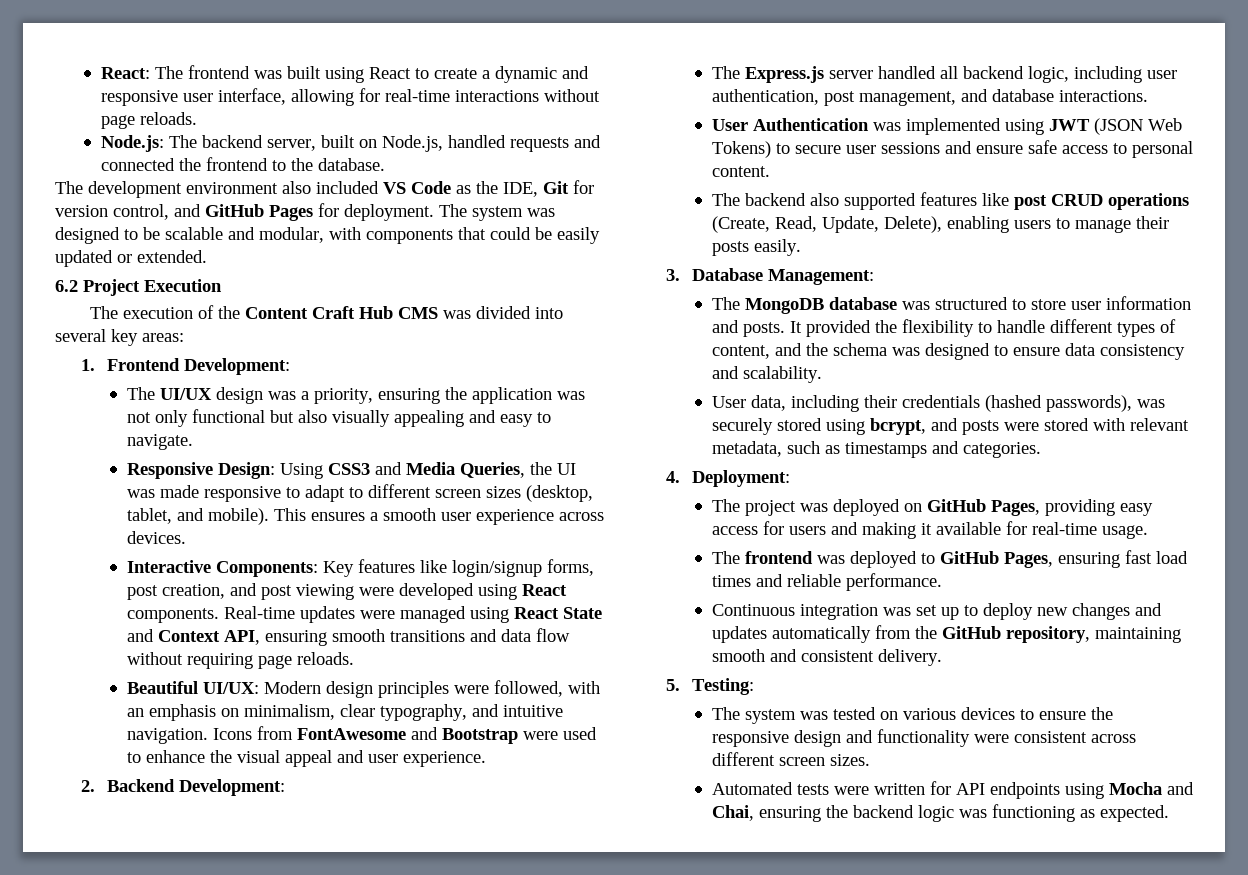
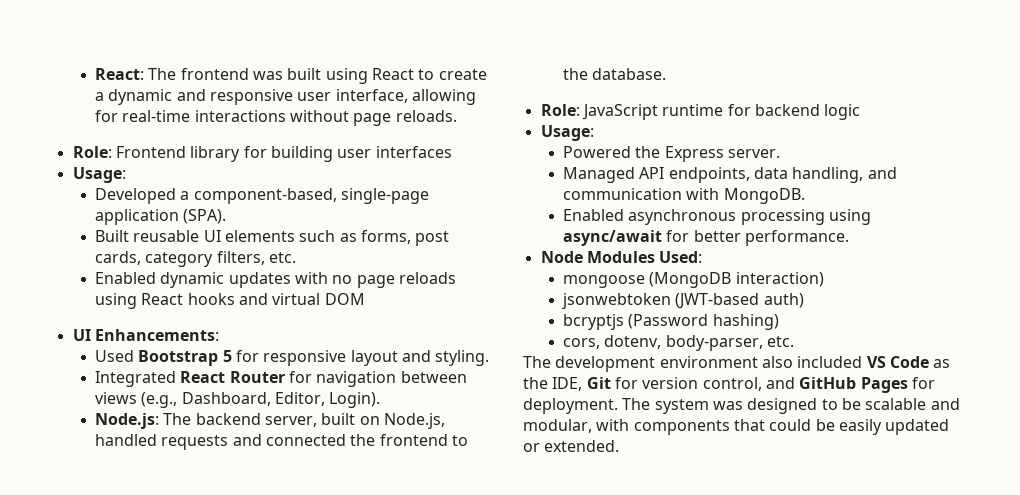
(198, 118) none -> [72,146,452,162] [72,167,126,183] [95,188,430,204] [95,209,227,225] [95,230,450,246] [95,251,297,267] [95,272,456,288] [95,293,365,309] [72,329,219,341] [95,350,490,366] [95,371,467,387] [95,392,381,408] // Role: Frontend library for building user interfaces // Usage: // Developed a component-based, single-page application (SPA). // Built reusable UI elements such as forms, post cards, category filters, etc. // Enabled dynamic updates with no page reloads using React hooks and virtual DOM // UI Enhancements: // Used Bootstrap 5 for responsive layout and styling. // Integrated React Router for navigation between views (e.g., Dashboard, Editor, Login).
(386, 164) none -> [540,104,861,120] [540,125,594,141] [563,146,781,162] [563,167,897,183] [563,188,805,204] [563,209,872,225] [563,230,850,246] [540,251,703,263] [563,272,824,288] [562,293,804,309] [563,314,779,330] [563,335,795,351] // Role: JavaScript runtime for backend logic // Usage: // Powered the Express server. // Managed API endpoints, data handling, and communication with MongoDB. // Enabled asynchronous processing using async/await for better performance. // Node Modules Used: // mongoose (MongoDB interaction) // jsonwebtoken (JWT-based auth) // bcryptjs (Password hashing) // cors, dotenv, body-parser, etc.
[55,279,222,296] [89,305,563,319] [55,329,184,346] [80,358,290,375] [126,387,585,404] [126,409,551,427] [126,434,193,450] [126,462,576,479] [126,484,593,502] [126,508,604,525] [126,531,186,544] [126,559,594,577] [126,583,567,600] [126,606,602,623] [126,628,570,646] [126,652,354,669] [126,680,600,698] [126,704,563,721] [126,726,597,744] [126,750,486,767] [80,779,285,796] [711,66,1177,83] [711,89,1148,106] [711,118,1182,135] [711,140,1193,158] [711,166,770,177] [711,192,1189,210] [711,216,1169,233] [711,239,801,256] [665,268,874,285] [711,296,1191,314] [711,319,1176,337] [711,343,1185,360] [711,366,822,383] [711,395,1165,412] [711,418,1189,435] [711,441,1041,458] [665,470,790,487] [711,499,1153,516] [711,521,1148,539] [711,550,1188,568] [711,573,942,591] [711,603,1162,620] [711,625,1181,643] [711,649,942,666] [665,678,754,695] [711,707,1113,724] [711,729,1136,747] [711,752,870,766] [711,781,1194,799] [711,804,1169,822] // 6.2 Project Execution // The execution of the Content Craft Hub CMS was divided into several key areas: // 1. Frontend Development: // The UI/UX design was a priority, ensuring the application was not only functional but also visually appealing and easy to navigate. // Responsive Design: Using CSS3 and Media Queries, the UI was made responsive to adapt to different screen sizes (desktop, tablet, and mobile). This ensures a smooth user experience across devices. // Interactive Components: Key features like login/signup forms, post creation, and post viewing were developed using React components. Real-time updates were managed using React State and Context API, ensuring smooth transitions and data flow without requiring page reloads. // Beautiful UI/UX: Modern design principles were followed, with an emphasis on minimalism, clear typography, and intuitive navigation. Icons from FontAwesome and Bootstrap were used to enhance the visual appeal and user experience. // 2. Backend Development: // The Express.js server handled all backend logic, including user authentication, post management, and database interactions. // User Authentication was implemented using JWT (JSON Web Tokens) to secure user sessions and ensure safe access to personal content. // The backend also supported features like post CRUD operations (Create, Read, Update, Delete), enabling users to manage their posts easily. // 3. Database Management: // The MongoDB database was structured to store user information and posts. It provided the flexibility to handle different types of content, and the schema was designed to ensure data consistency and scalability. // User data, including their credentials (hashed passwords), was securely stored using bcrypt, and posts were stored with relevant metadata, such as timestamps and categories. // 4. Deployment: // The project was deployed on GitHub Pages, providing easy access for users and making it available for real-time usage. // The frontend was deployed to GitHub Pages, ensuring fast load times and reliable performance. // Continuous integration was set up to deploy new changes and updates automatically from the GitHub repository, maintaining smooth and consistent delivery. // 5. Testing: // The system was tested on various devices to ensure the responsive design and functionality were consistent across different screen sizes. // Automated tests were written for API endpoints using Mocha and Chai, ensuring the backend logic was functioning as expected. -> (620, 446) none

